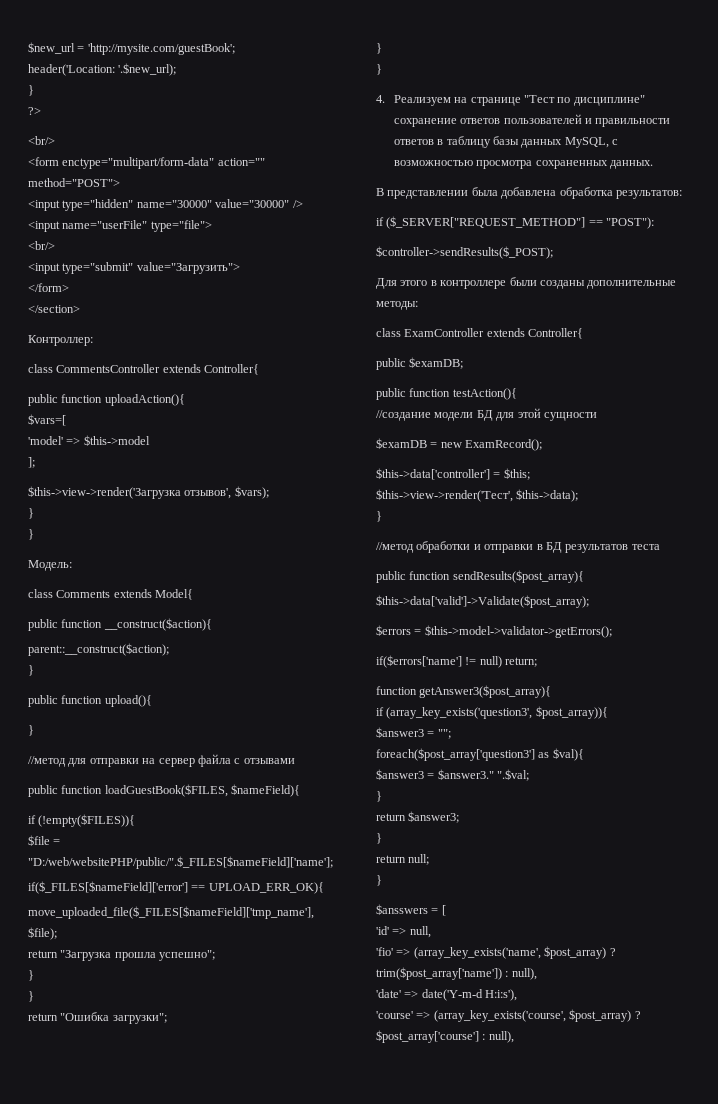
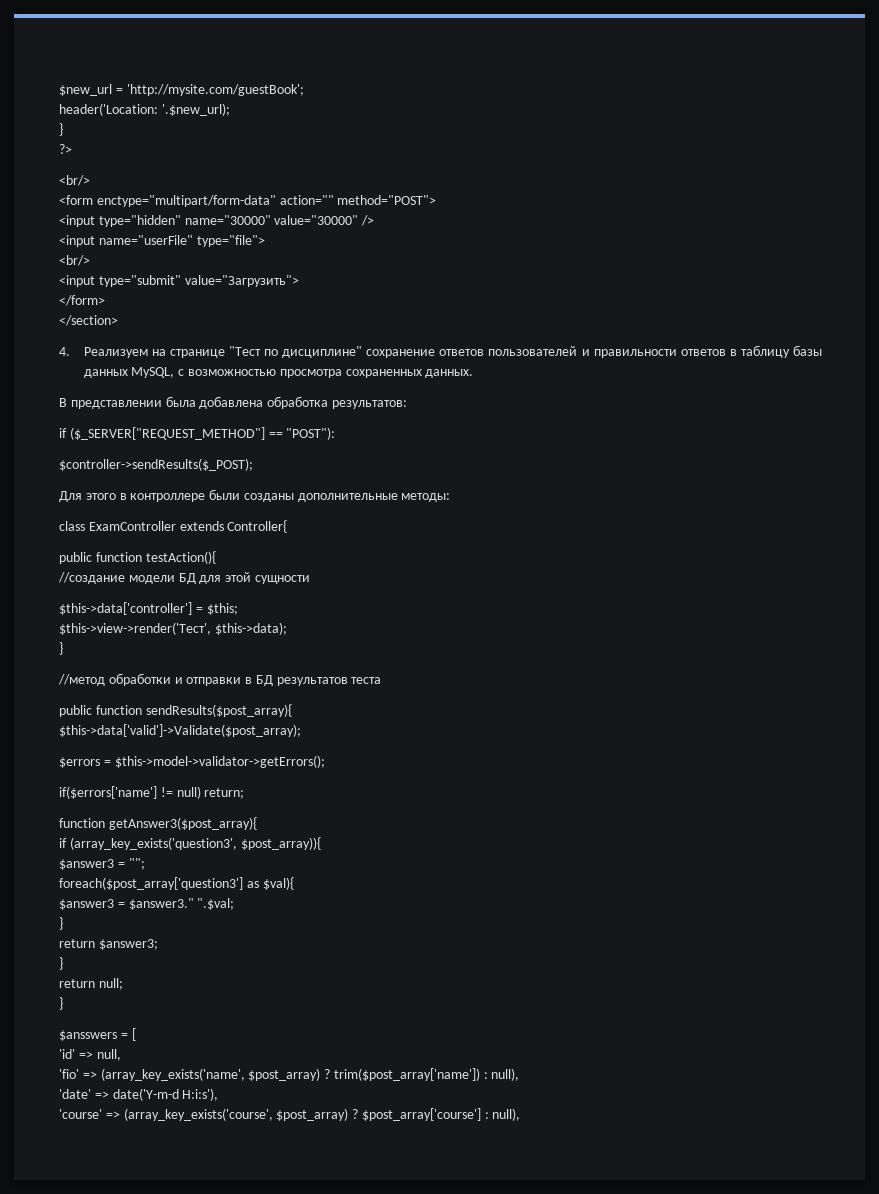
[28,335,93,346] [28,364,260,375] [28,394,185,406] [28,414,66,426] [28,435,150,446] [28,457,35,468] [28,486,269,499] [28,508,34,519] [28,529,34,540] [28,560,72,571] [28,589,194,600] [28,618,212,631] [28,643,169,656] [28,665,34,676] [28,695,152,707] [28,725,34,736] [28,754,295,767] [28,784,301,797] [28,814,136,827] [28,835,61,846] [28,856,333,869] [28,881,324,894] [28,906,314,919] [28,927,57,940] [28,950,216,961] [28,970,34,981] [28,991,34,1002] [28,1012,167,1024] [376,43,382,54] [376,64,382,75] // Контроллер: // class CommentsController extends Controller{ // public function uploadAction(){ // $vars=[ // 'model' => $this->model // ]; // $this->view->render('Загрузка отзывов', $vars); // } // } // Модель: // class Comments extends Model{ // public function __construct($action){ // parent::__construct($action); // } // public function upload(){ // } // //метод для отправки на сервер файла с отзывами // public function loadGuestBook($FILES, $nameField){ // if (!empty($FILES)){ // $file = "D:/web/websitePHP/public/".$_FILES[$nameField]['name']; // if($_FILES[$nameField]['error'] == UPLOAD_ERR_OK){ // move_uploaded_file($_FILES[$nameField]['tmp_name'], $file); // return "Загрузка прошла успешно"; // } // } // return "Ошибка загрузки"; // } // } -> (118, 320) none
[376,357,464,370] // public $examDB; -> (288, 526) none
[376,438,543,451] // $examDB = new ExamRecord(); -> (310, 579) none

